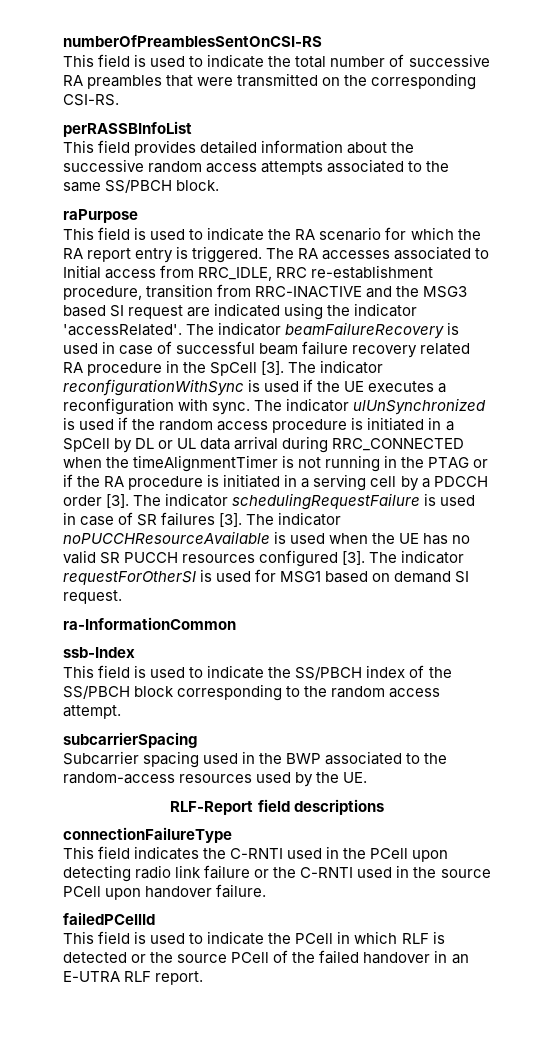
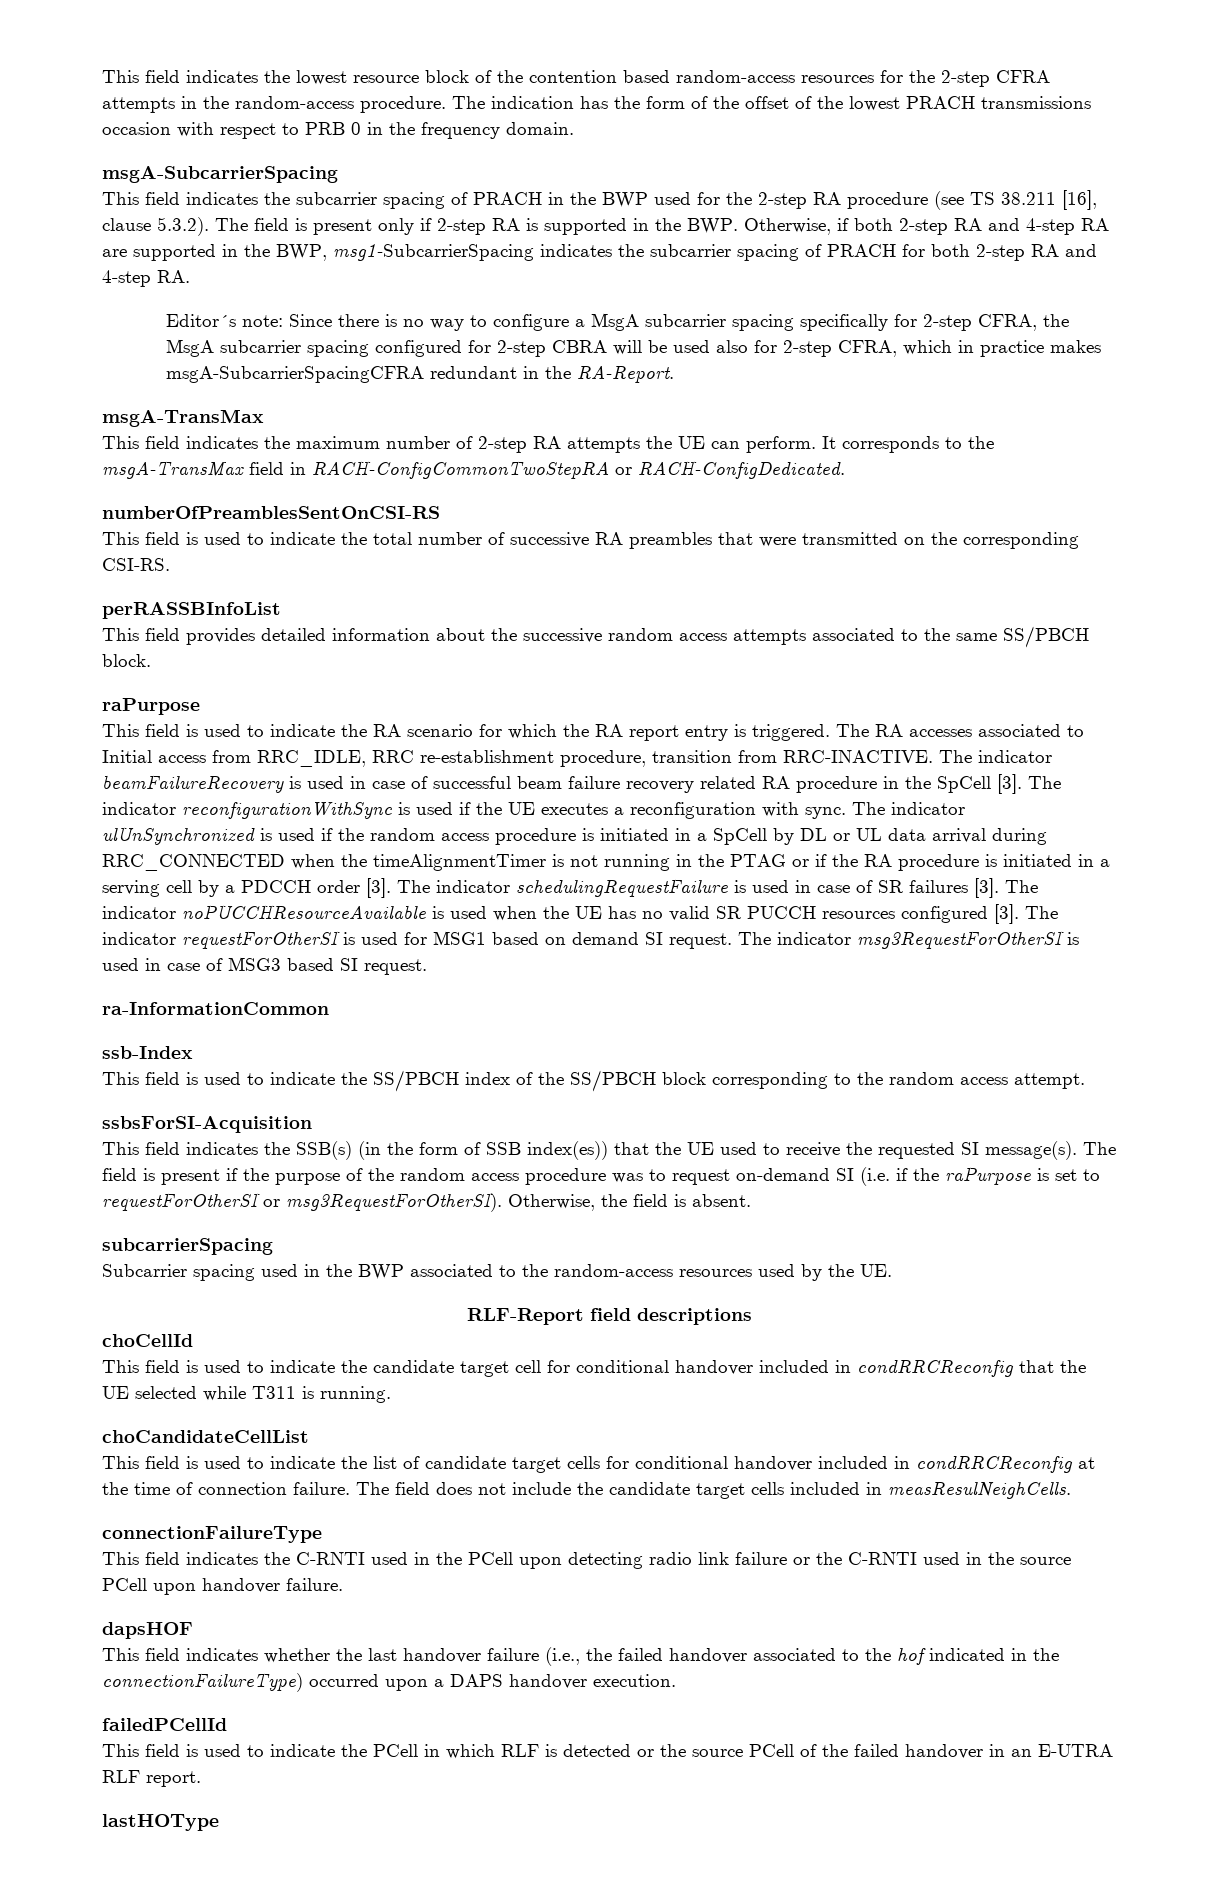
(63, 41) none -> [102,70,1050,87] [102,96,1091,113] [102,122,574,139] [102,166,338,183] [102,190,1097,210] [102,217,1109,236] [102,244,1097,261] [102,270,190,287] [166,313,1070,331] [166,339,1102,357] [166,365,675,383] [102,409,264,427] [102,436,994,453] [102,461,845,479] This field indicates the lowest resource block of the contention based random-access resources for the 2-step CFRA attempts in the random-access procedure. The indication has the form of the offset of the lowest PRACH transmissions occasion with respect to PRB 0 in the frequency domain. // msgA-SubcarrierSpacing // This field indicates the subcarrier spacing of PRACH in the BWP used for the 2-step RA procedure (see TS 38.211 [16], clause 5.3.2). The field is present only if 2-step RA is supported in the BWP. Otherwise, if both 2-step RA and 4-step RA are supported in the BWP, msg1-SubcarrierSpacing indicates the subcarrier spacing of PRACH for both 2-step RA and 4-step RA. // Editor´s note: Since there is no way to configure a MsgA subcarrier spacing specifically for 2-step CFRA, the MsgA subcarrier spacing configured for 2-step CBRA will be used also for 2-step CFRA, which in practice makes msgA-SubcarrierSpacingCFRA redundant in the RA-Report. // msgA-TransMax // This field indicates the maximum number of 2-step RA attempts the UE can perform. It corresponds to the msgA-TransMax field in RACH-ConfigCommonTwoStepRA or RACH-ConfigDedicated. //
[255,286,468,298] [63,303,418,320] [63,324,182,336] RRC-INACTIVE and the MSG3 based SI request are indicated using the indicator 'accessRelated'. -> [783,750,933,763] RRC-INACTIVE.
(122, 597) none -> [738,931,1079,949] [102,957,427,975] The indicator msg3RequestForOtherSI is used in case of MSG3 based SI request.
(121, 712) none -> [102,1116,312,1133] [102,1141,1116,1160] [102,1167,1100,1186] [102,1193,751,1212] // ssbsForSI-Acquisition // This field indicates the SSB(s) (in the form of SSB index(es)) that the UE used to receive the requested SI message(s). The field is present if the purpose of the random access procedure was to request on-demand SI (i.e. if the raPurpose is set to requestForOtherSI or msg3RequestForOtherSI). Otherwise, the field is absent.
(384, 807) none -> [102,1334,193,1347] [102,1360,1086,1377] [102,1386,391,1403] [102,1430,309,1443] [102,1456,1095,1473] [102,1482,1071,1499] // choCellId // This field is used to indicate the candidate target cell for conditional handover included in condRRCReconfig that the UE selected while T311 is running. // choCandidateCellList // This field is used to indicate the list of candidate target cells for conditional handover included in condRRCReconfig at the time of connection failure. The field does not include the candidate target cells included in measResulNeighCells.
(267, 891) none -> [102,1622,193,1639] [102,1647,1059,1666] [102,1673,676,1692] // dapsHOF // This field indicates whether the last handover failure (i.e., the failed handover associated to the hof indicated in the connectionFailureType) occurred upon a DAPS handover execution.
(204, 978) none -> [102,1814,219,1831] // lastHOType

